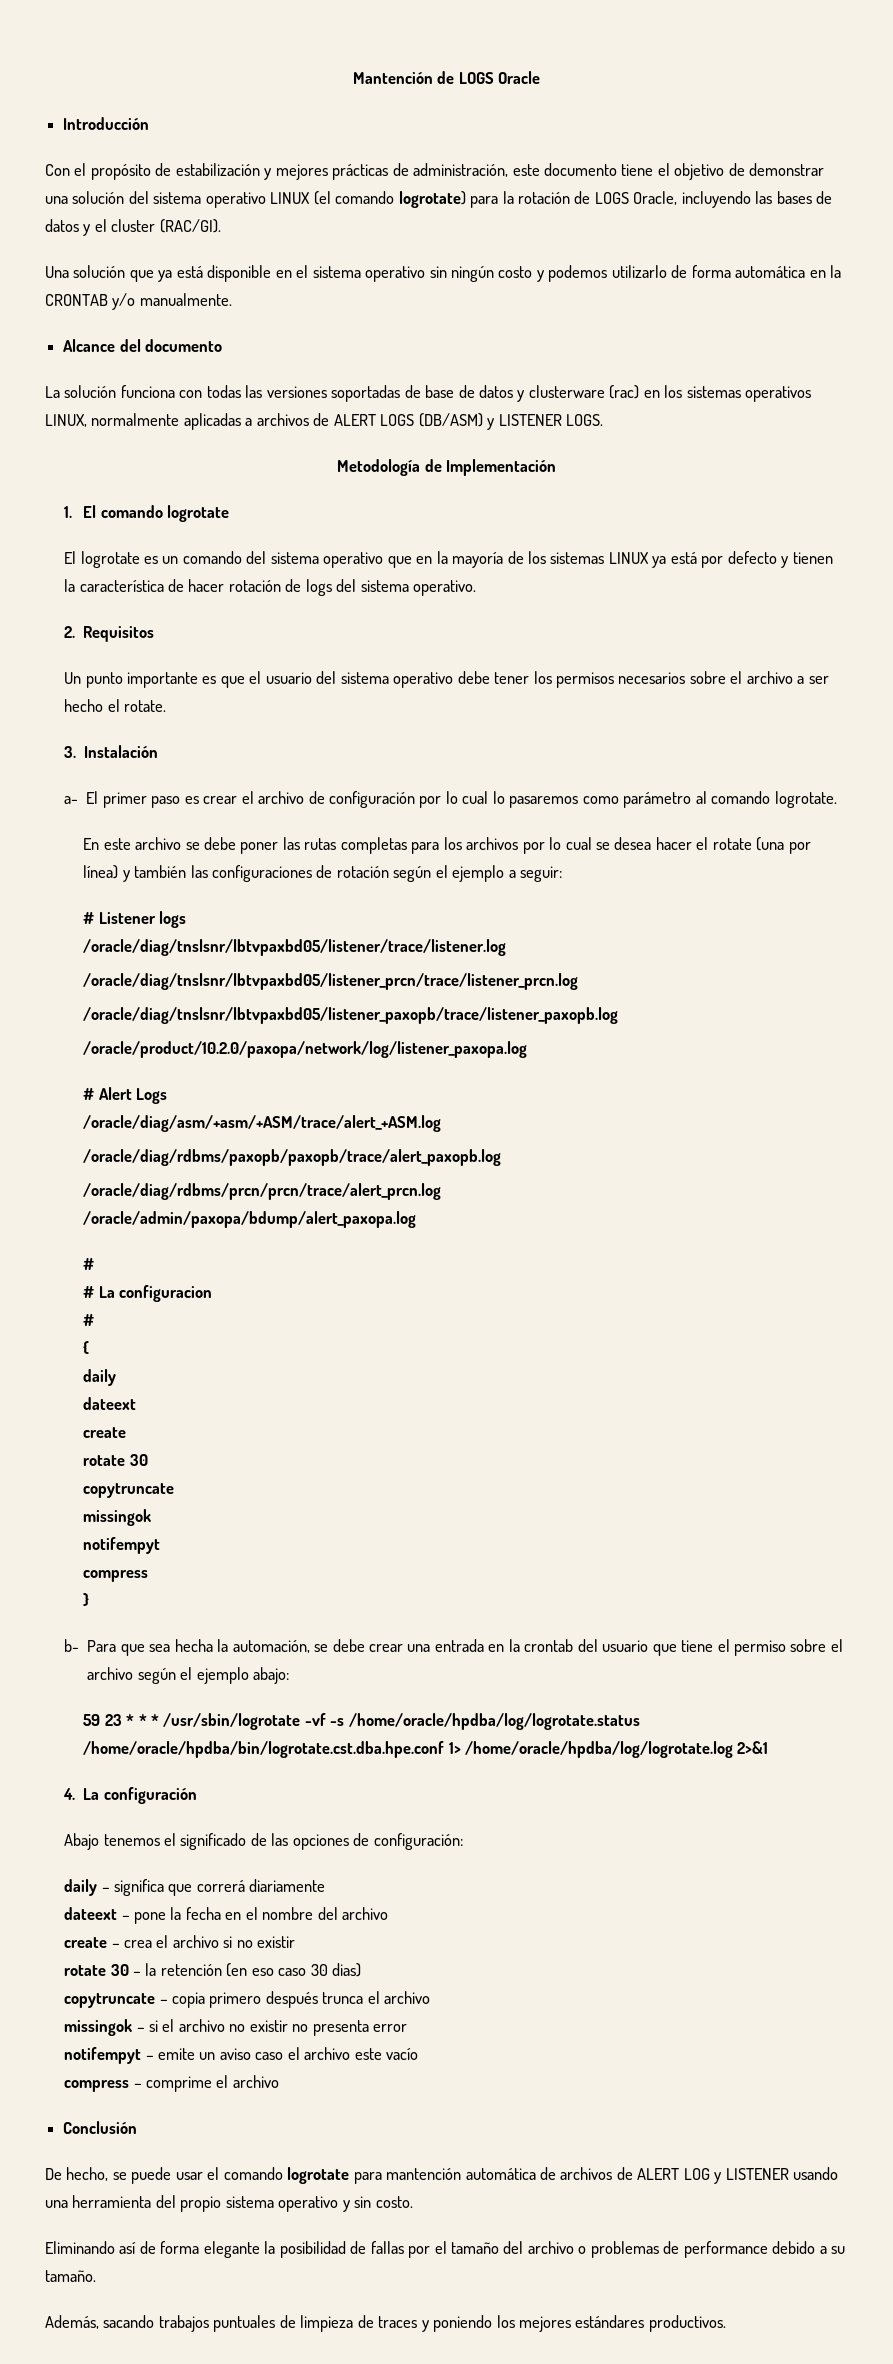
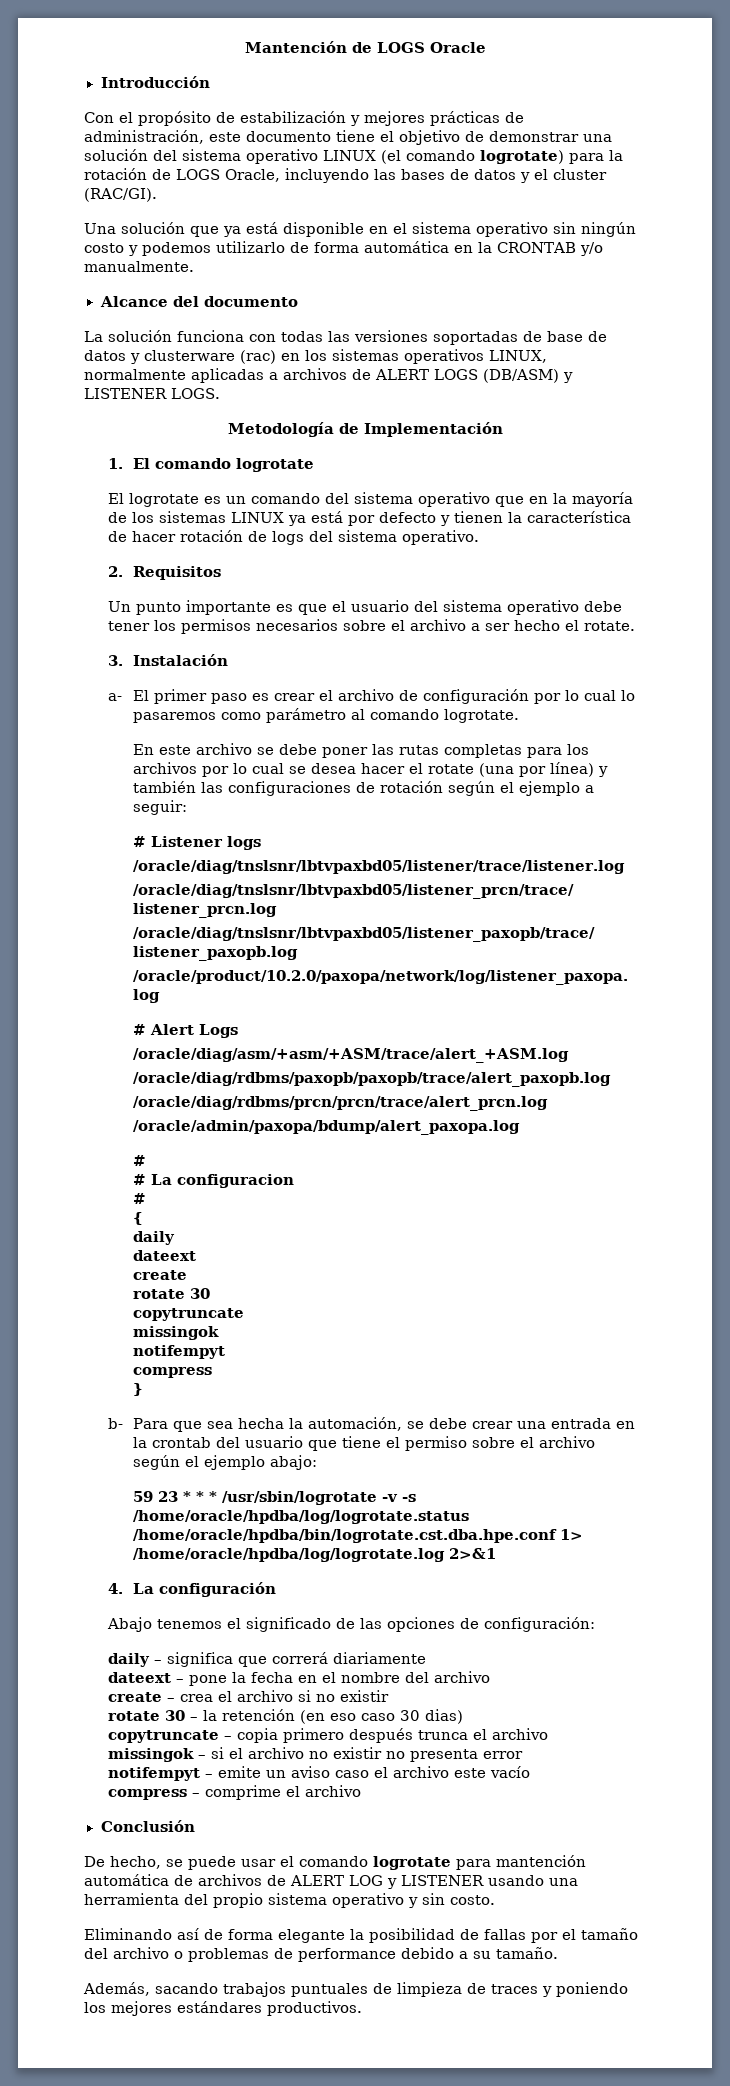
[304,1713,326,1726] -vf -> [381,1494,398,1502] -v

